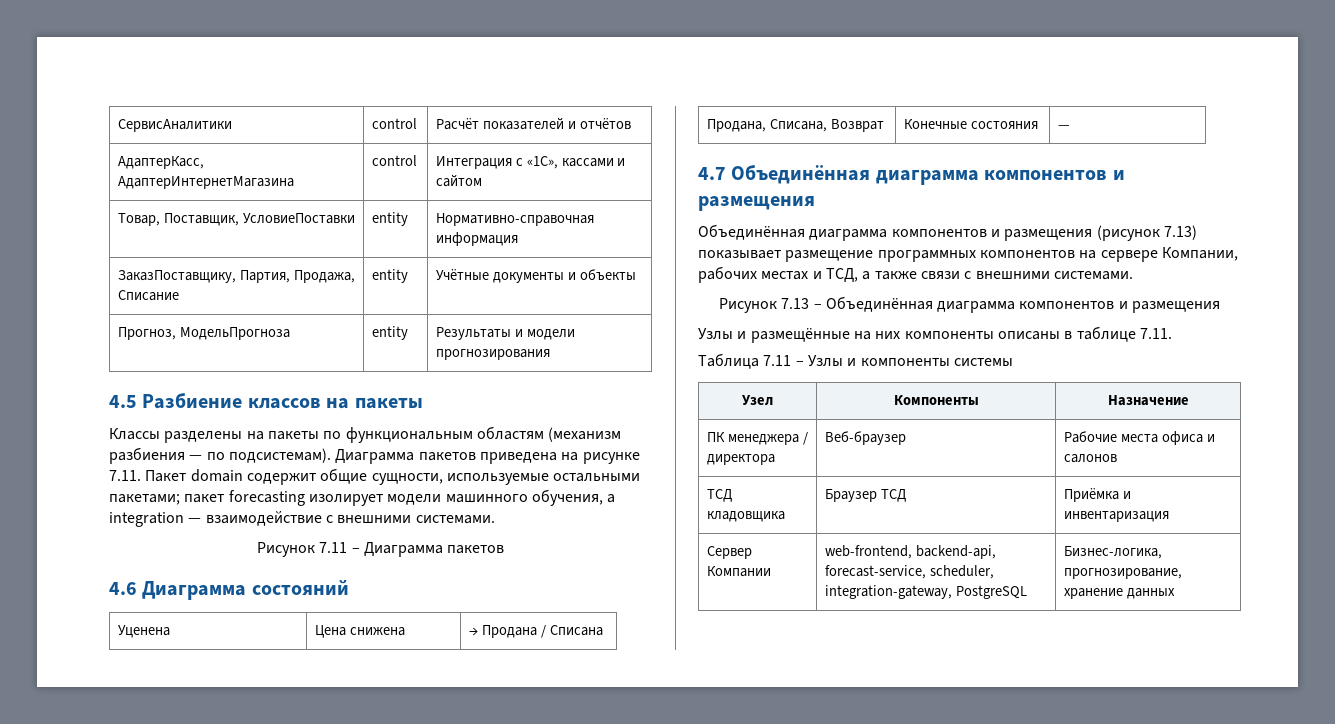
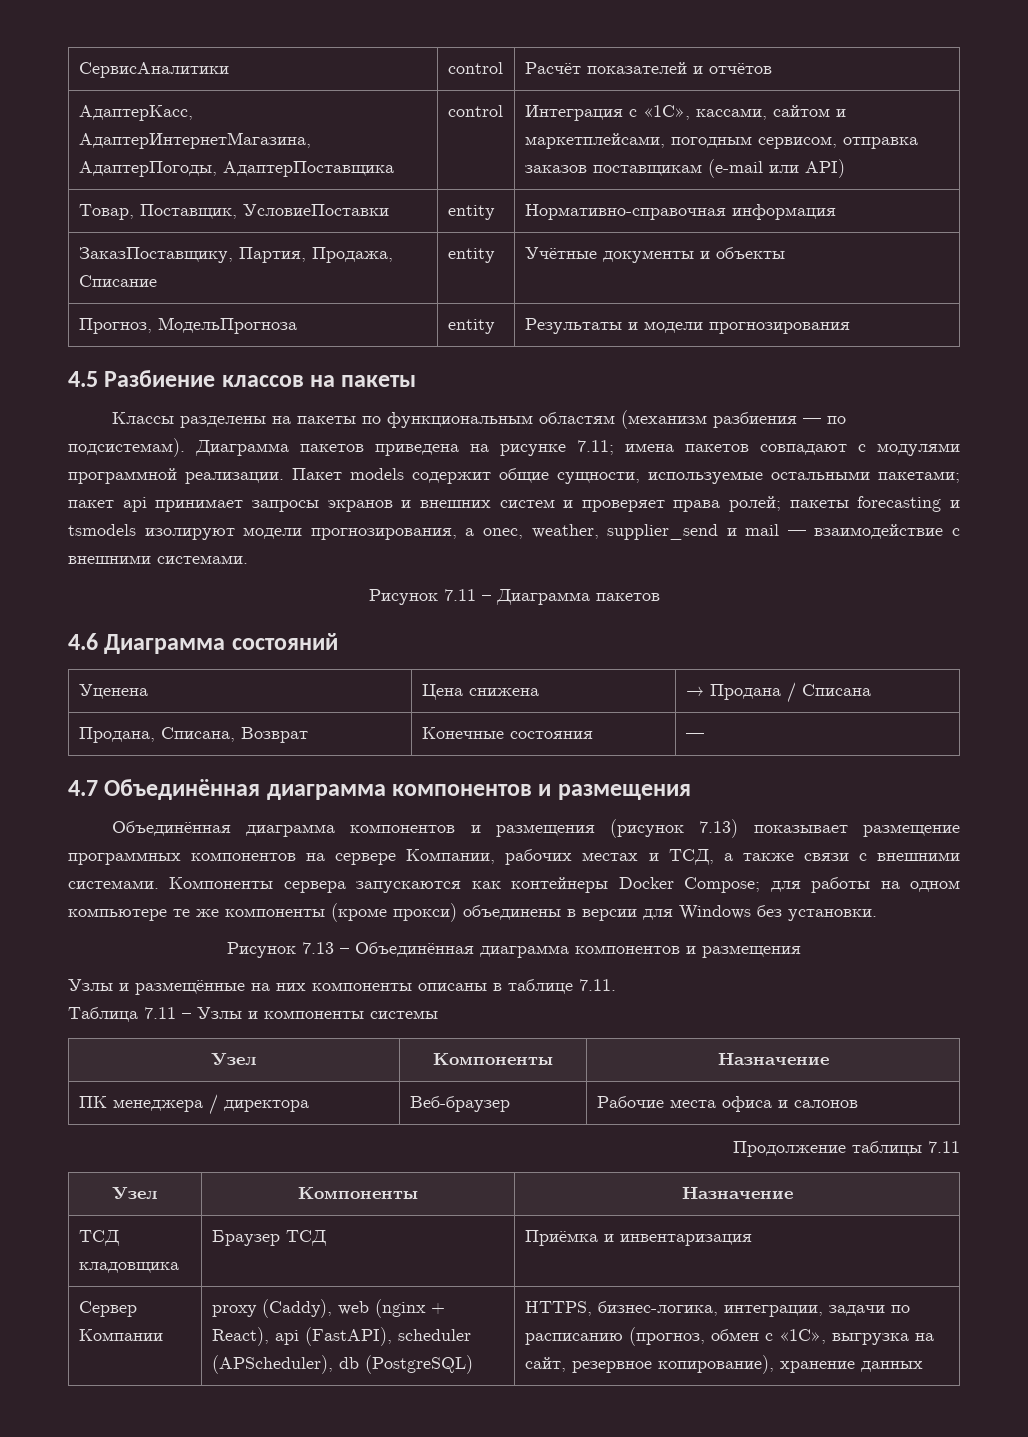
[117,176,294,189] АдаптерИнтернетМагазина -> [78,132,311,149] [78,161,394,177] АдаптерИнтернетМагазина, АдаптерПогоды, АдаптерПоставщика
[561,158,626,167] [435,174,482,187] кассами и сайтом -> [695,105,846,120] [524,133,918,149] [524,159,845,178] кассами, сайтом и маркетплейсами, погодным сервисом, отправка заказов поставщикам (e-mail или API)
[109,469,243,482] 7.11. Пакет domain -> [577,440,960,456] [68,468,404,484] 7.11; имена пакетов совпадают с модулями программной реализации. Пакет models
[228,489,616,506] [109,512,184,527] forecasting изолирует модели машинного обучения, а integration -> [122,496,960,512] [68,524,780,540] api принимает запросы экранов и внешних систем и проверяет права ролей; пакеты forecasting и tsmodels изолируют модели прогнозирования, а onec, weather, supplier_send и mail
(1133, 275) none -> [169,877,961,893] [68,903,877,922] Компоненты сервера запускаются как контейнеры Docker Compose; для работы на одном компьютере те же компоненты (кроме прокси) объединены в версии для Windows без установки.
(1117, 458) none -> [733,1141,960,1157] [112,1187,158,1199] [298,1187,418,1199] [681,1186,793,1199] // Продолжение таблицы 7.11 // Узел | Компоненты | Назначение
[824,545,996,559] [824,565,994,579] [824,585,1027,599] [1063,546,1162,559] [1063,568,1182,579] web-frontend, backend-api, forecast-service, scheduler, integration-gateway, PostgreSQL | Бизнес-логика, прогнозирование, -> [211,1299,445,1318] [211,1327,471,1346] [211,1355,473,1374] [524,1301,910,1317] [524,1327,934,1346] [524,1355,774,1374] proxy (Caddy), web (nginx + React), api (FastAPI), scheduler (APScheduler), db (PostgreSQL) | HTTPS, бизнес-логика, интеграции, задачи по расписанию (прогноз, обмен с «1С», выгрузка на сайт, резервное копирование),

